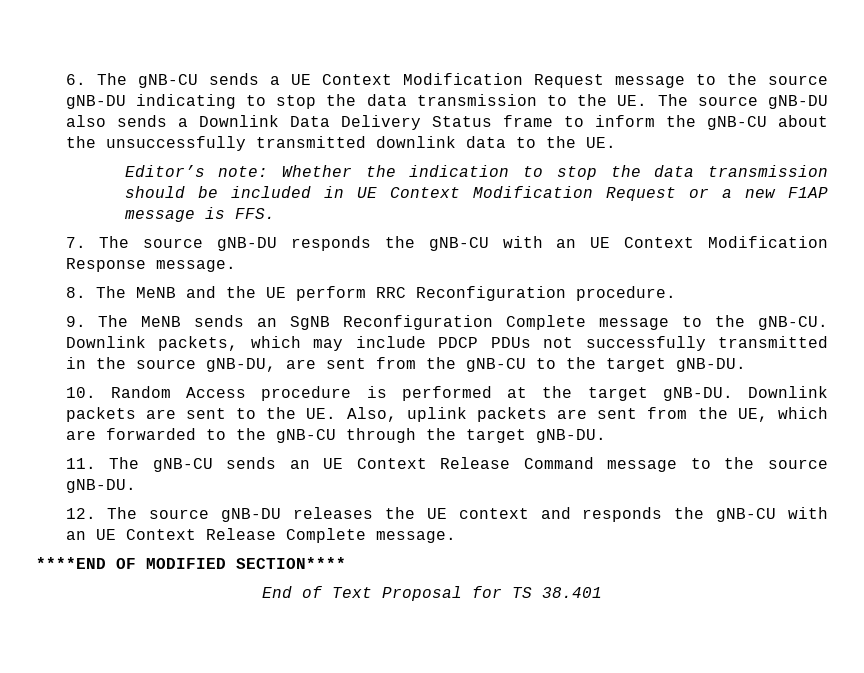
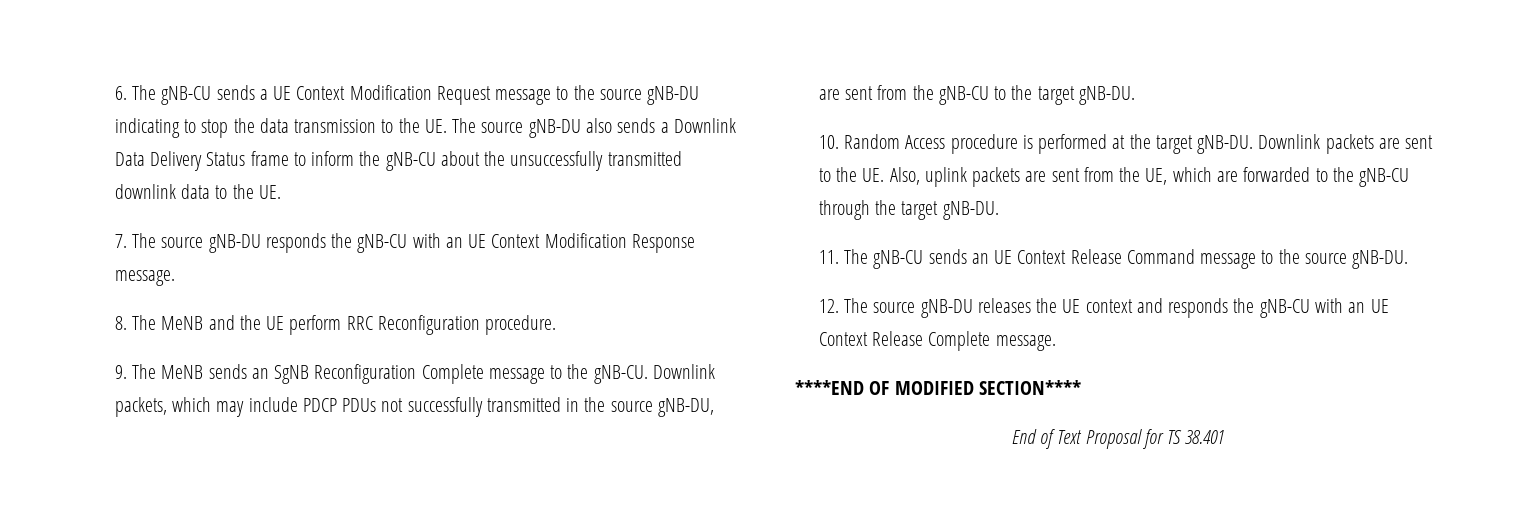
[124,165,829,180] [124,186,829,201] [124,207,275,222] // Editor’s note: Whether the indication to stop the data transmission should be included in UE Context Modification Request or a new F1AP message is FFS. -> (281, 192) none

